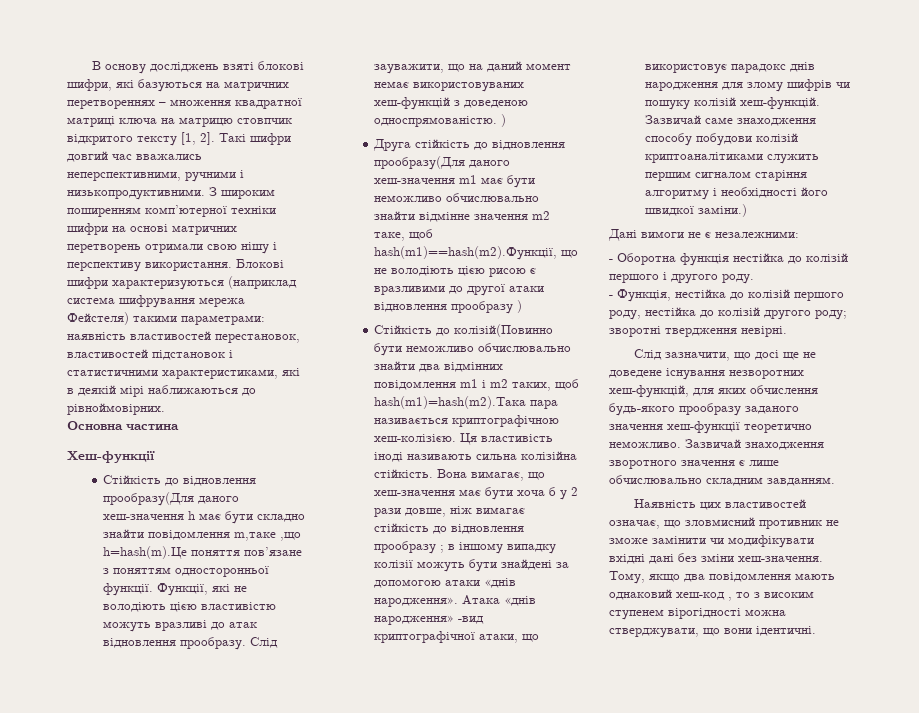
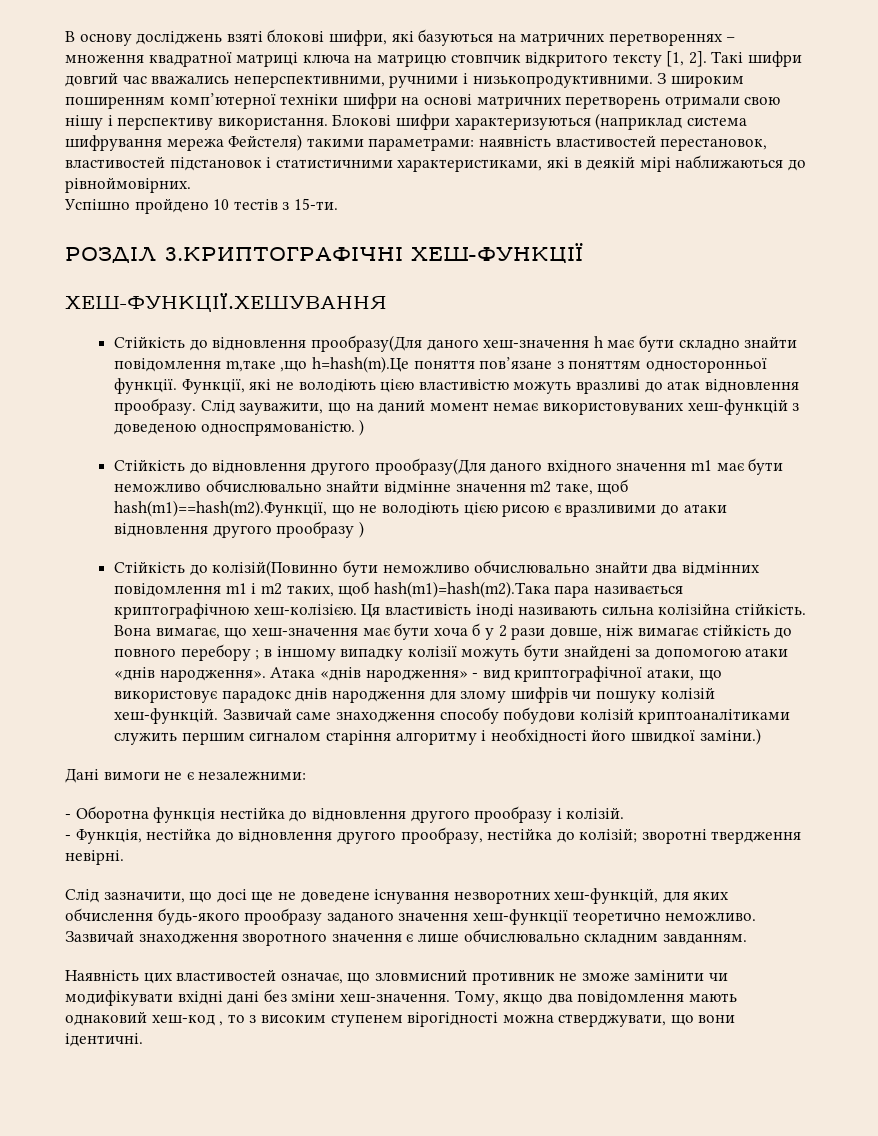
[67,421,179,430] [67,451,155,463] Основна частина // Хеш-функції -> [64,198,338,214] [65,243,583,263] [65,293,387,312] Успішно пройдено 10 тестів з 15-ти. // РОЗДІЛ 3.КРИПТОГРАФІЧНІ ХЕШ-ФУНКЦІЇ // ХЕШ-ФУНКЦІЇ.ХЕШУВАННЯ
[373,139,566,152] [374,156,511,170] [374,178,456,184] Друга стійкість до відновлення прообразу(Для даного хеш-значення -> [114,458,687,475] Стійкість до відновлення другого прообразу(Для даного вхідного значення
[467,284,506,296] другої -> (679, 510) none
(448, 307) none -> [212,525,272,538] другого
[451,524,525,534] [374,541,437,554] відновлення прообразу -> [114,644,251,661] повного перебору
[458,616,485,624] -вид -> [472,669,510,681] - вид
[806,253,848,262] [609,272,754,284] колізій першого і другого роду. -> [311,806,625,823] відновлення другого прообразу і колізій.
[748,289,844,301] [609,307,847,320] колізій першого роду, нестійка до колізій другого роду; -> [238,827,638,844] відновлення другого прообразу, нестійка до колізій;

